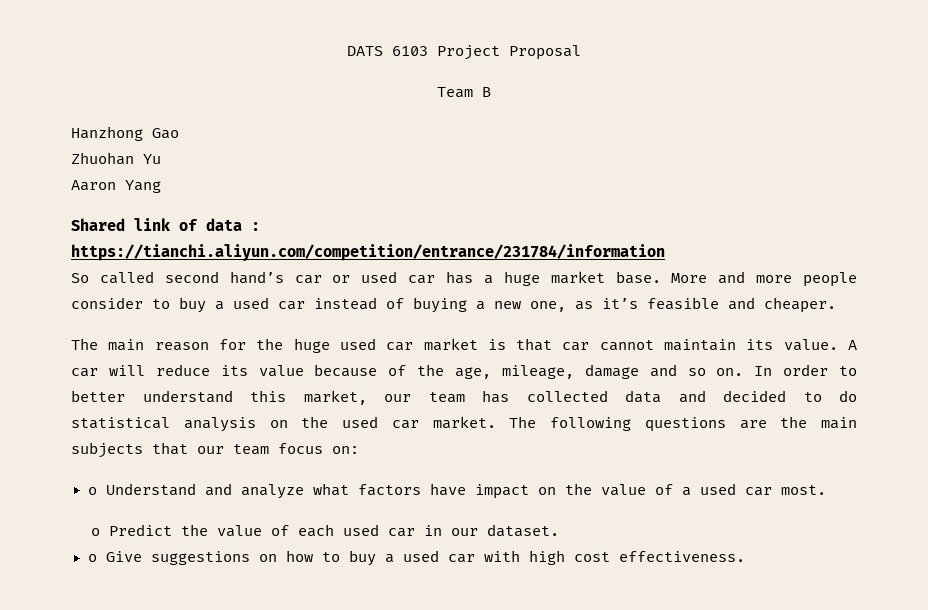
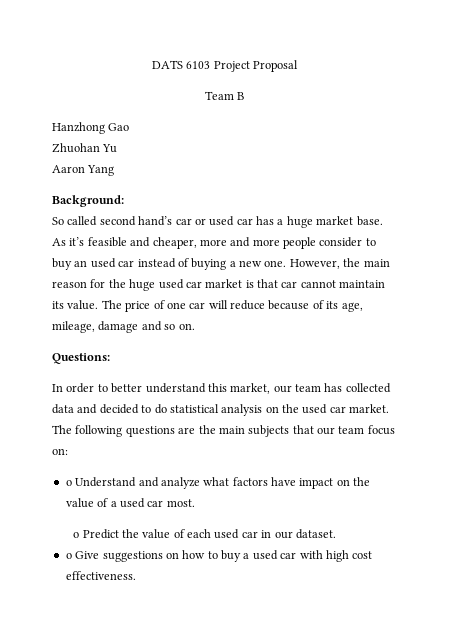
[71,218,260,231] [71,244,665,261] Shared link of data : https://tianchi.aliyun.com/competition/entrance/231784/information -> [52,195,124,207] Background:
[671,273,708,283] More -> [52,237,227,249] As it’s feasible and cheaper, more
[215,301,224,310] a -> [74,260,88,267] an
[530,297,836,313] [71,338,98,350] one, as it’s feasible and cheaper. // The -> [264,258,361,269] one. However, the
[848,340,857,350] A -> [101,300,186,312] The price of one
[220,365,304,377] its value -> (265, 305) none
[417,364,445,376] the -> [326,301,339,309] its
(744, 372) none -> [52,353,110,364] // Questions: //

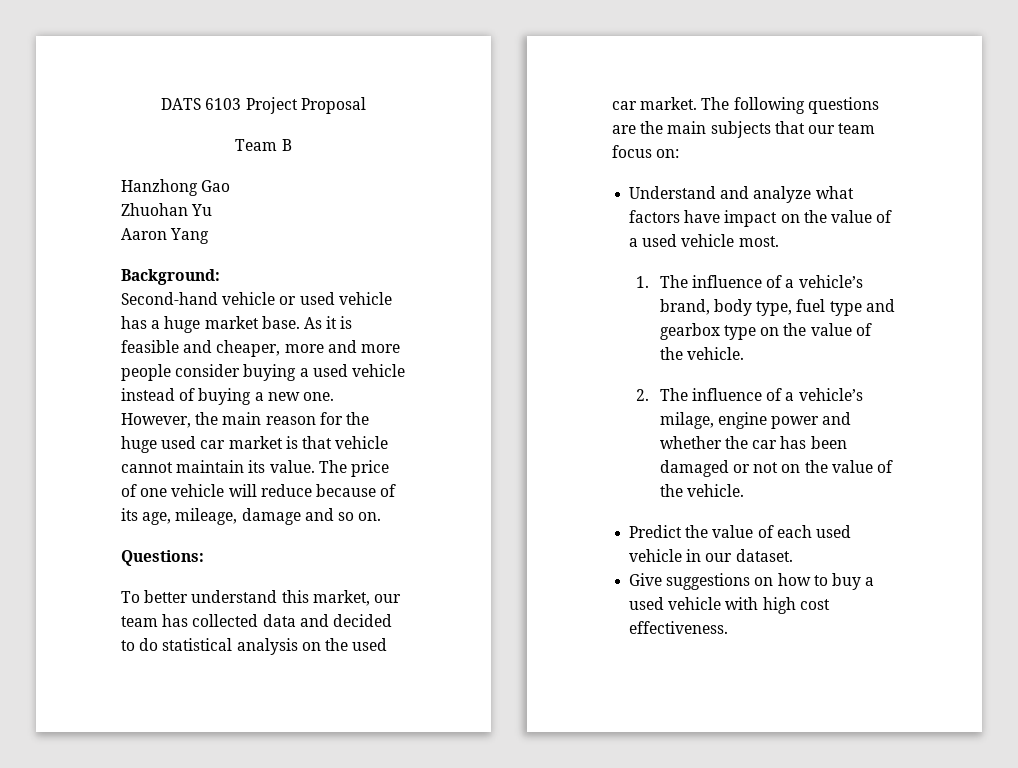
[52,216,192,226] So called second hand’s car -> [121,292,276,305] Second-hand vehicle
[236,218,253,225] car -> [338,292,392,305] vehicle
[69,237,85,246] it’s -> [326,316,353,329] it is
[365,238,376,246] [52,258,135,270] to buy an used car -> [243,364,405,381] buying a used vehicle
[281,281,298,288] car -> [335,436,389,449] vehicle
[189,302,206,309] car -> [171,484,225,497] vehicle
[52,383,108,393] In order to -> [121,591,140,603] To
[65,480,72,486] o -> (680, 153) none
[147,500,164,507] car -> [681,234,735,247] vehicle
[73,532,80,538] o -> [635,275,863,288] [659,299,895,316] [659,323,872,340] [659,347,745,360] [635,388,863,401] [659,412,852,429] [659,436,847,449] [659,460,894,477] [659,484,745,497] 1. The influence of a vehicle’s brand, body type, fuel type and gearbox type on the value of the vehicle. // 2. The influence of a vehicle’s milage, engine power and whether the car has been damaged or not on the value of the vehicle. //
[241,531,258,538] car -> [629,549,683,562] vehicle
[65,553,72,559] o -> (793, 555) none
[280,552,297,559] car -> [668,597,722,610] vehicle

